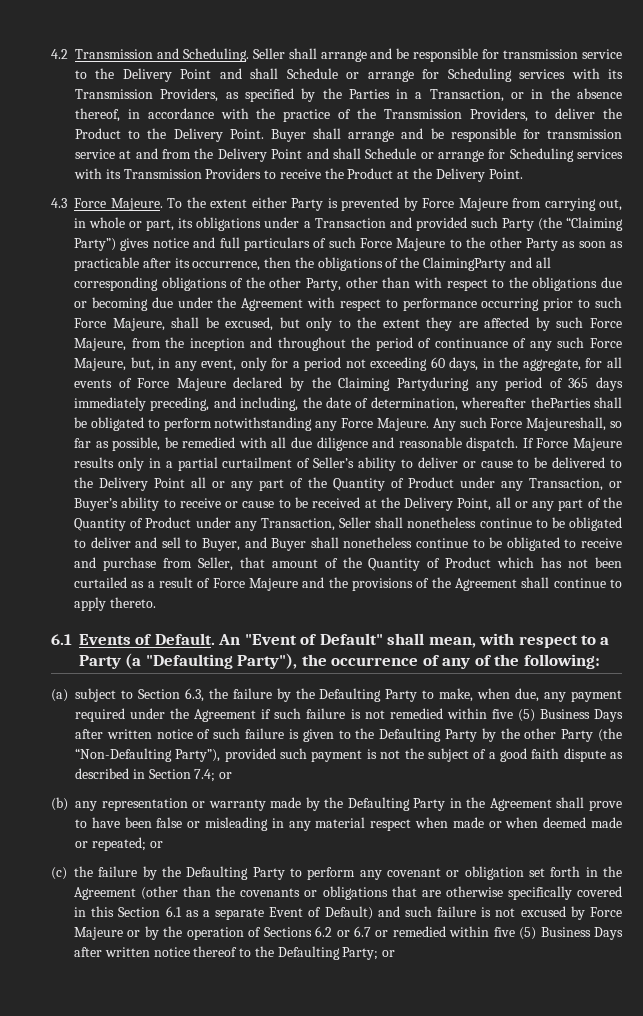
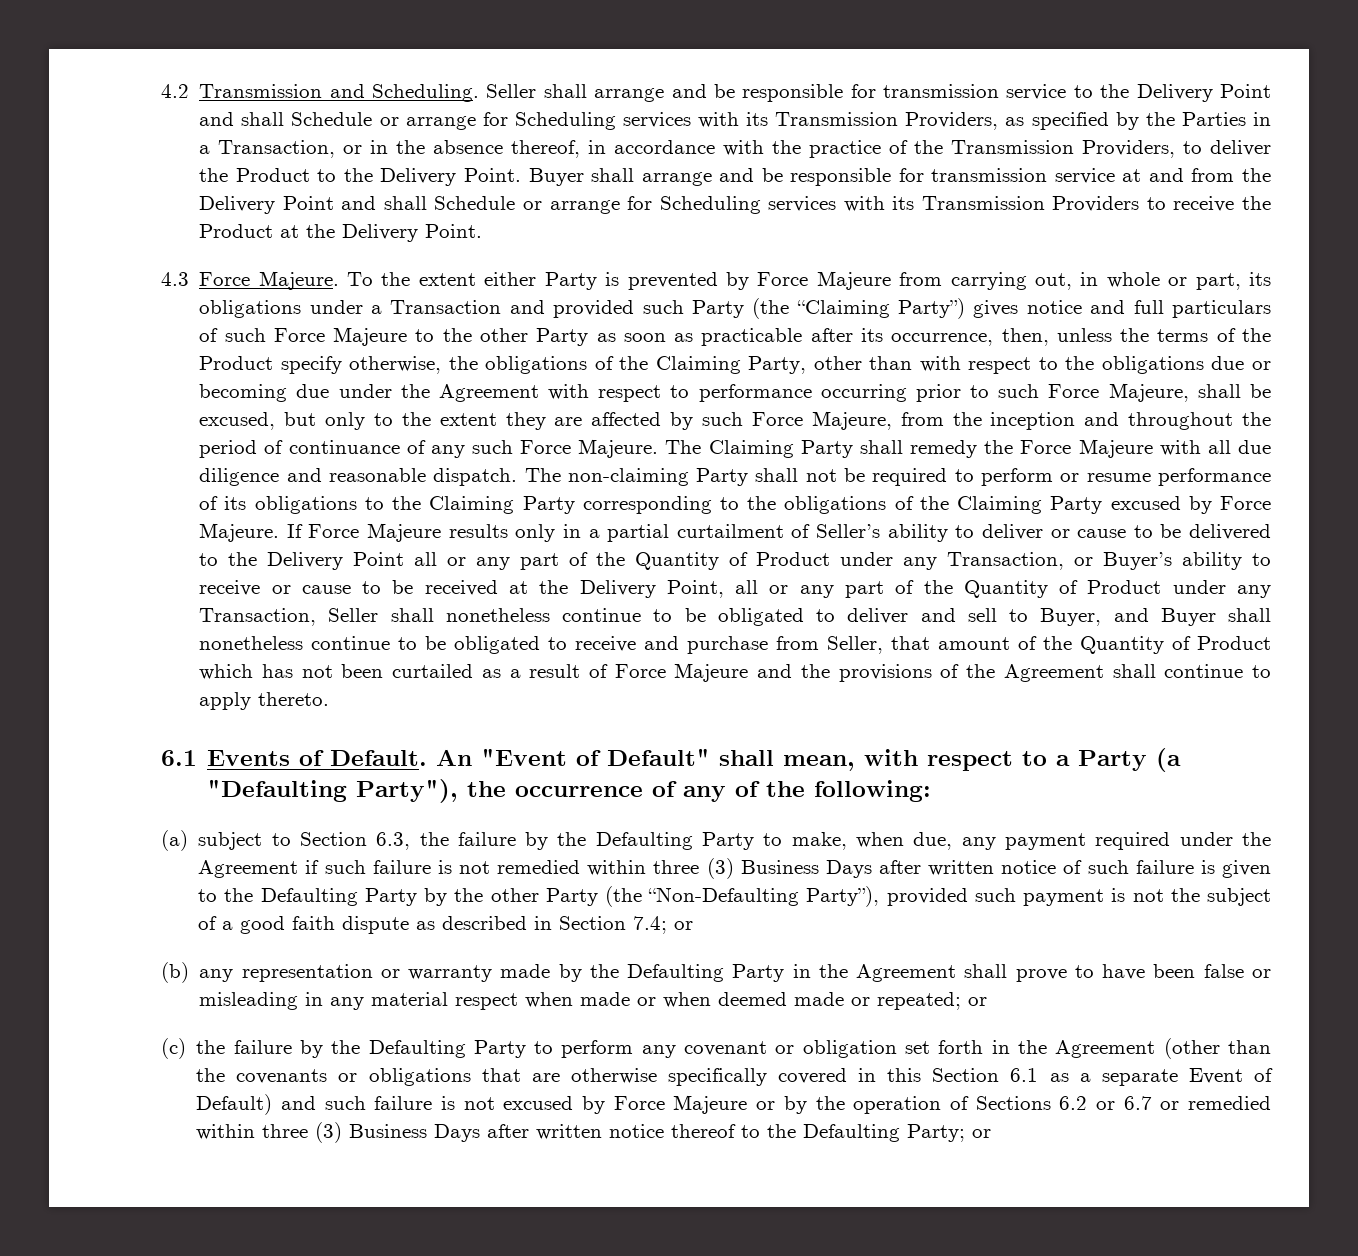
[264,257,551,271] [74,277,302,291] then the obligations of the ClaimingParty and all corresponding obligations of the other -> [1001,328,1271,346] [199,356,741,374] then, unless the terms of the Product specify otherwise, the obligations of the Claiming
[74,357,622,371] [74,377,624,391] [74,397,622,411] [74,417,622,431] [74,437,236,451] Majeure, but, in any event, only for a period not exceeding 60 days, in the aggregate, for all events of Force Majeure declared by the Claiming Partyduring any period of 365 days immediately preceding, and including, the date of determination, whereafter theParties shall be obligated to perform notwithstanding any Force Majeure. Any such Force Majeureshall, so far as possible, be remedied -> [578,439,1153,458] Majeure. The Claiming Party shall remedy the Force Majeure
(519, 444) none -> [524,468,1272,486] [199,496,1272,514] [199,523,280,542] The non-claiming Party shall not be required to perform or resume performance of its obligations to the Claiming Party corresponding to the obligations of the Claiming Party excused by Force Majeure.
[491,709,535,722] five (5) -> [653,858,734,879] three (3)
[493,927,537,940] five (5) -> [262,1122,343,1143] three (3)

